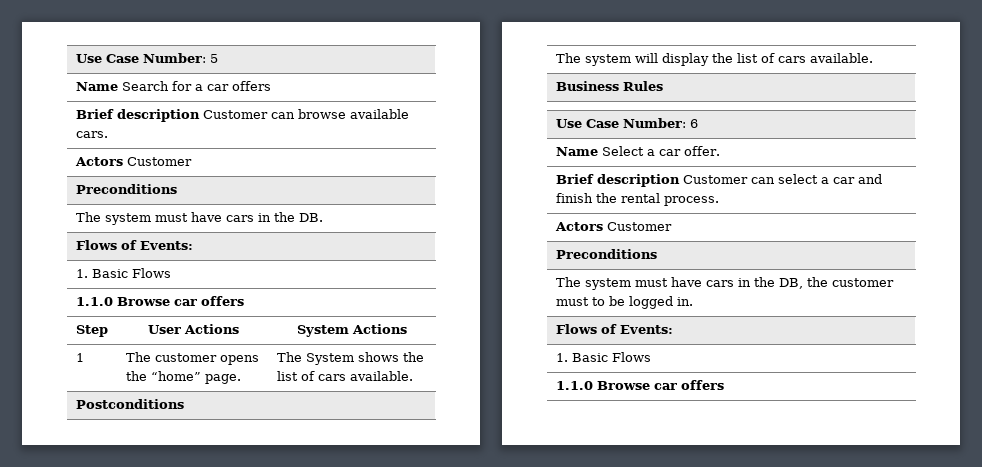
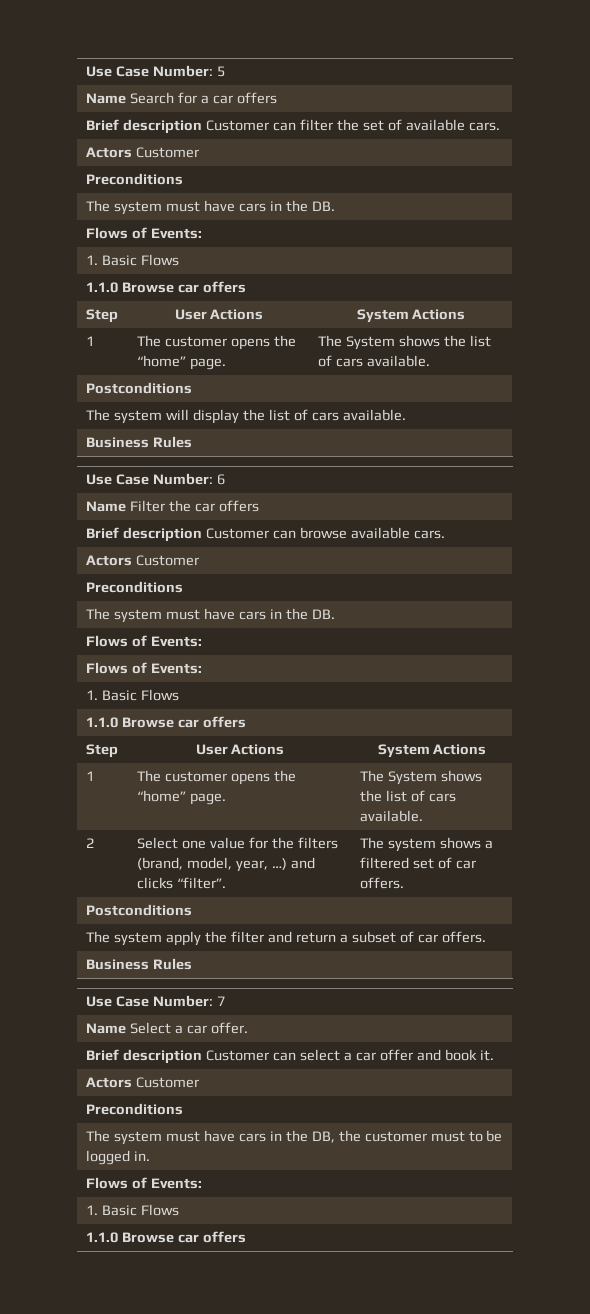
[297,109,346,119] browse -> [300,119,402,131] filter the set of
(698, 123) none -> [86,500,260,512] [86,527,445,542] [86,555,200,566] [86,581,184,593] [86,608,335,623] [86,635,203,647] [86,662,203,674] [86,689,180,701] [86,716,247,728] [86,744,119,758] [195,744,285,755] [377,744,487,758] [86,771,95,781] [137,770,297,785] [137,790,227,805] [360,770,483,785] [360,790,457,802] [360,810,424,822] [86,838,95,848] [137,837,339,849] [137,857,316,872] [137,877,227,889] [360,837,494,852] [360,857,477,869] [360,877,405,889] [86,904,193,916] [86,931,486,946] [86,958,193,970] [86,995,226,1007] // Name Filter the car offers // Brief description Customer can browse available cars. // Actors Customer // Preconditions // The system must have cars in the DB. // Flows of Events: // Flows of Events: // 1. Basic Flows // 1.1.0 Browse car offers // Step | User Actions | System Actions // 1 | The customer opens the “home” page. | The System shows the list of cars available. // 2 | Select one value for the filters (brand, model, year, …) and clicks “filter”. | The system shows a filtered set of car offers. // Postconditions // The system apply the filter and return a subset of car offers. // Business Rules // Use Case Number: 7
[857,174,882,184] [555,193,719,206] and finish the rental process. -> [379,1049,494,1061] offer and book it.

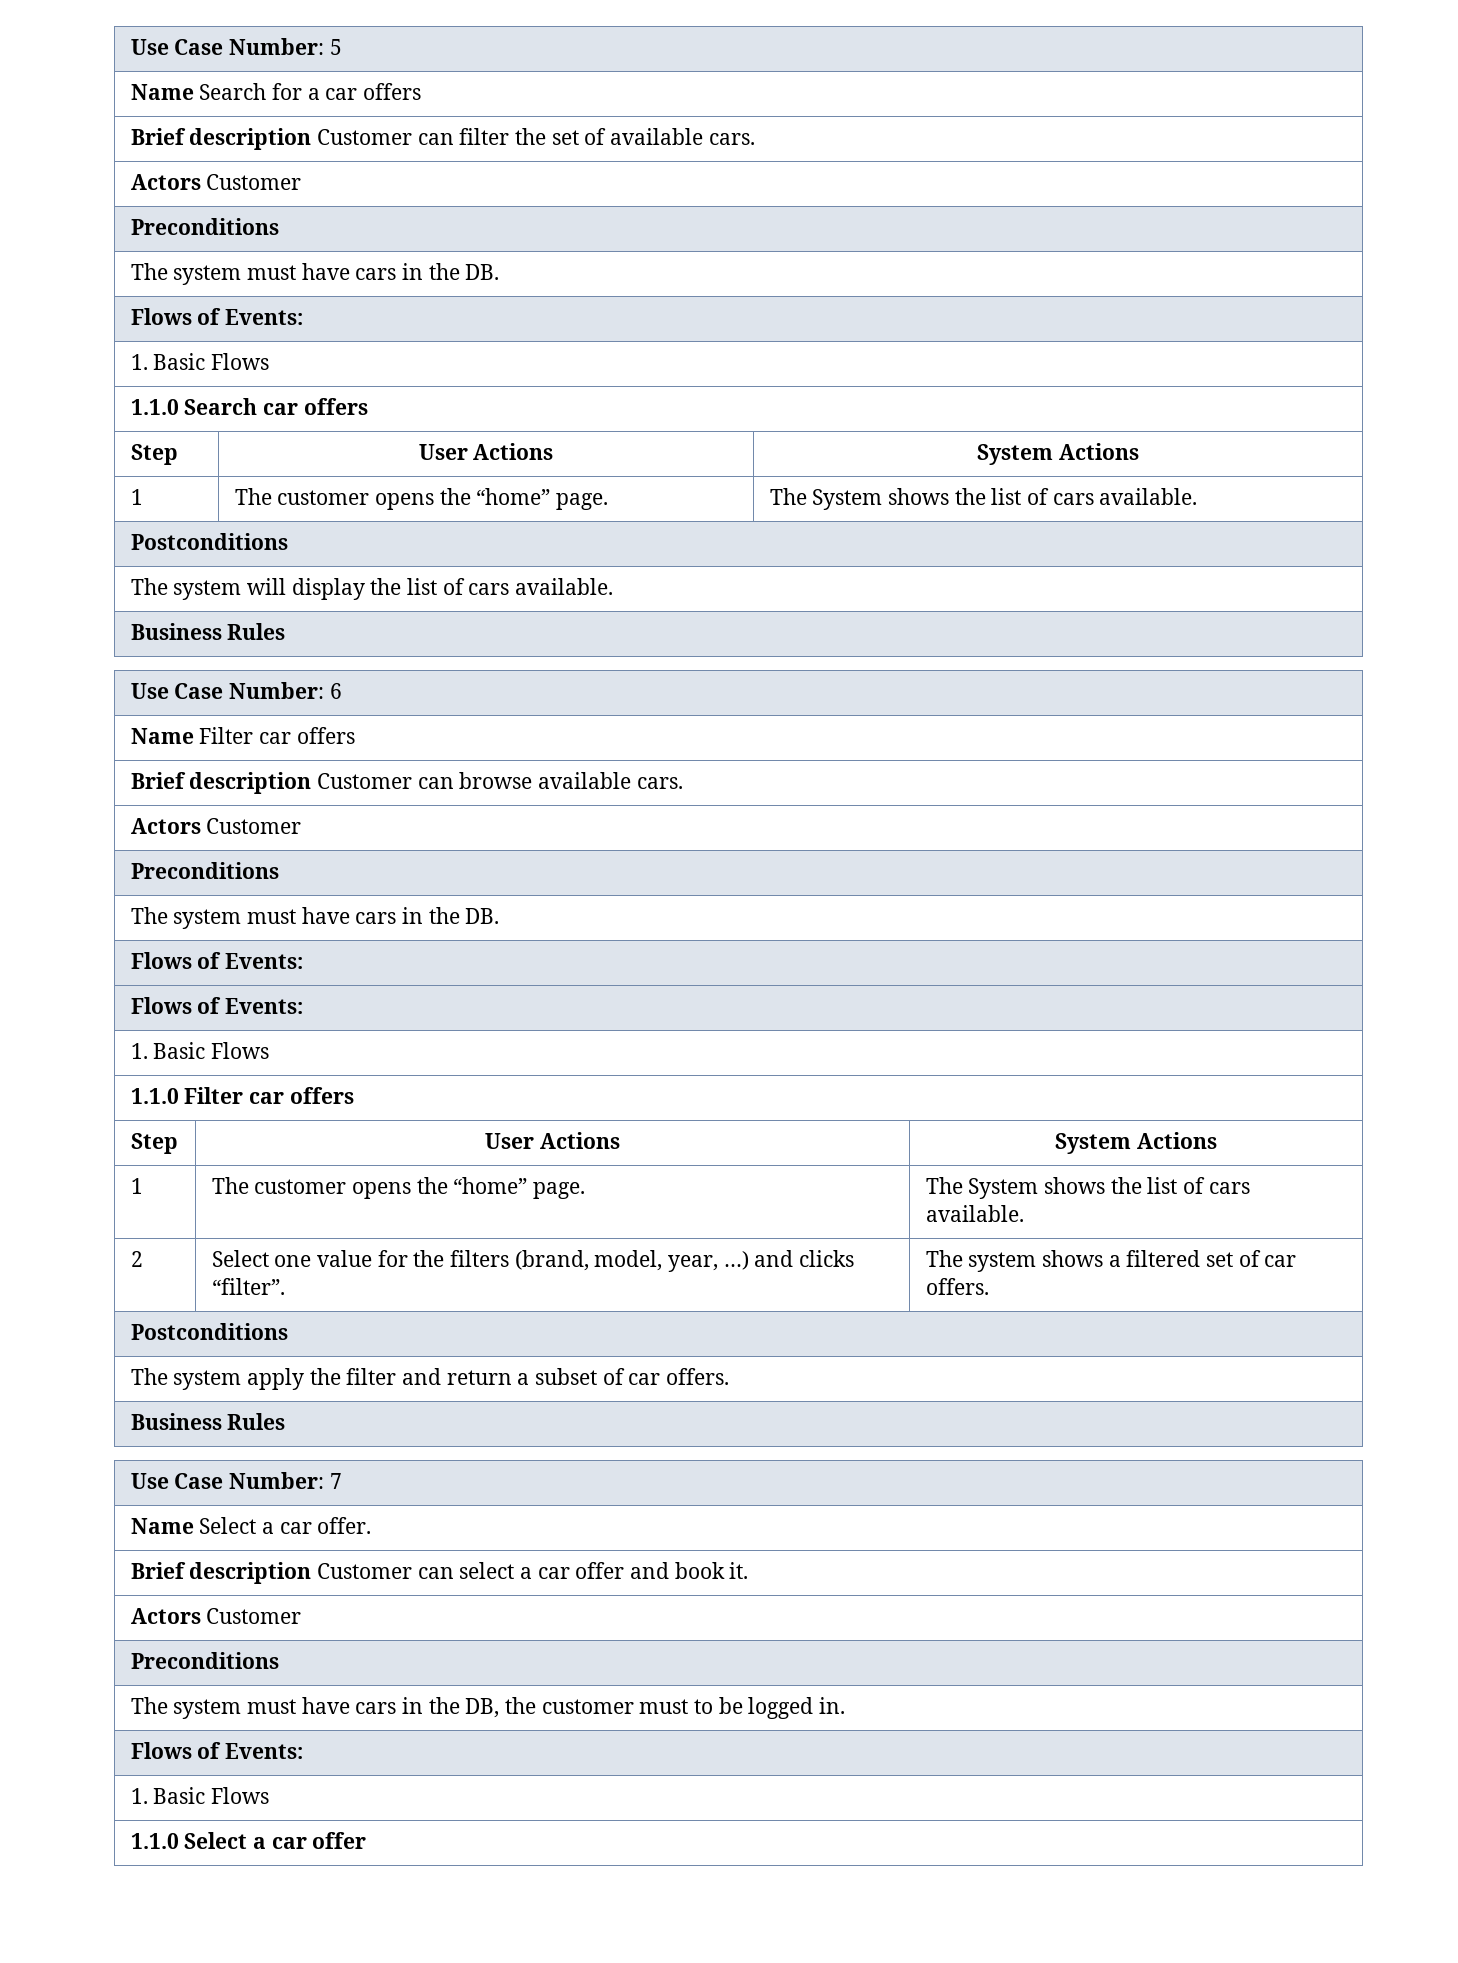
[122,282,175,293] Browse -> [184,398,258,415] Search
[169,500,192,512] the -> (254, 735) none
[122,717,175,728] Browse -> [184,1087,244,1104] Filter
[122,1231,247,1243] Browse car offers -> [184,1832,367,1849] Select a car offer

